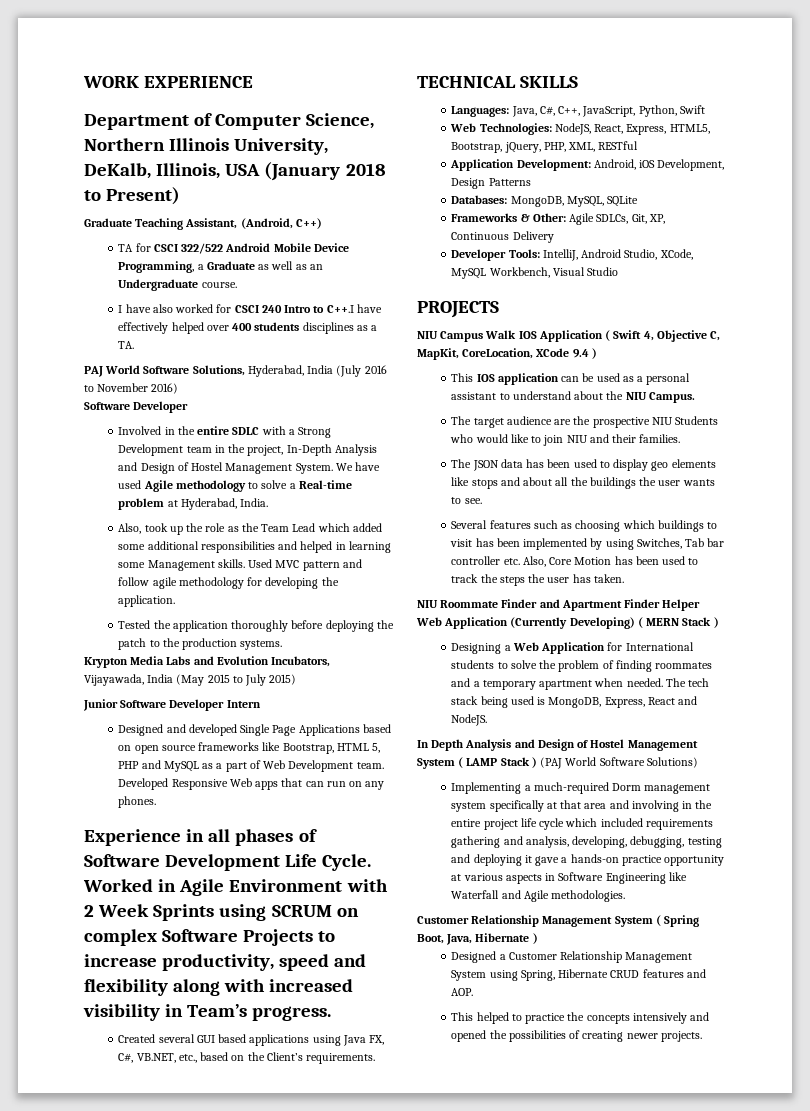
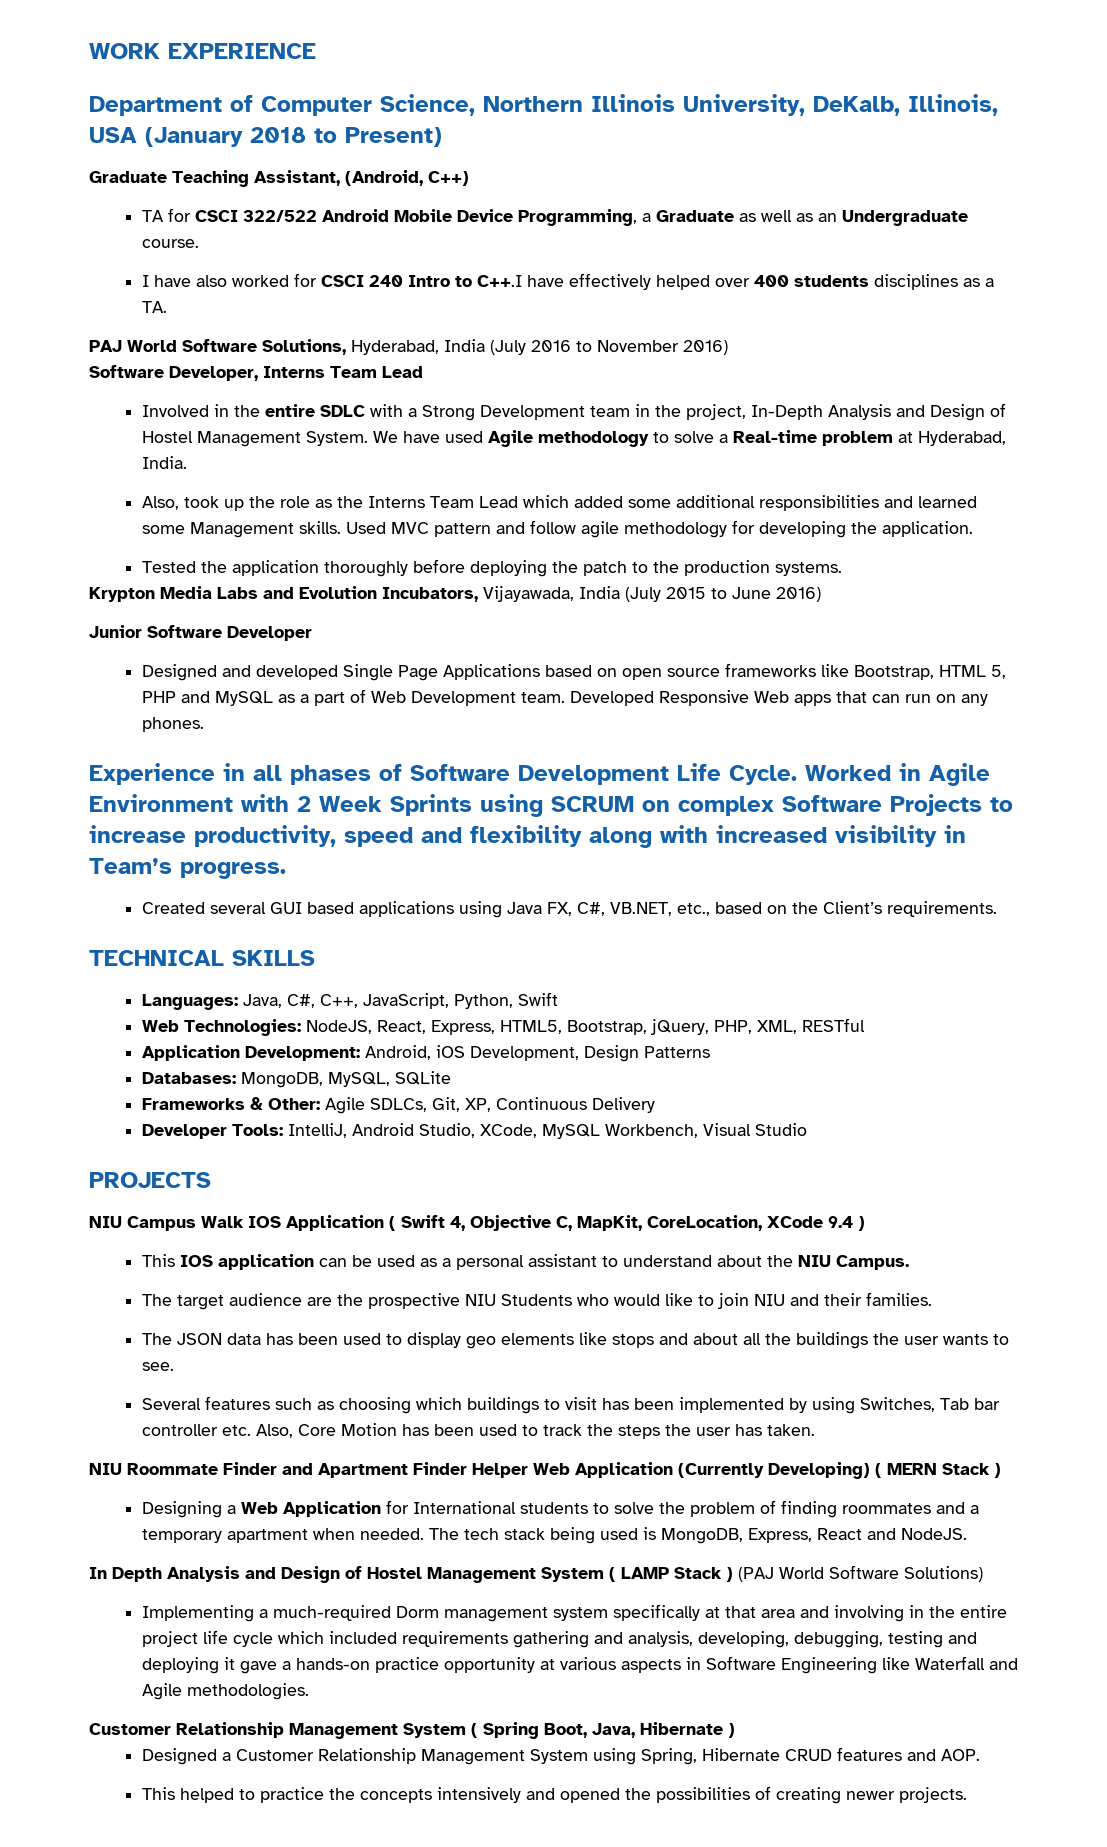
[133,401,189,413] Developer -> [169,366,423,381] Developer, Interns Team Lead
(259, 527) none -> [367,496,425,508] Interns
[300,541,391,553] helped in learning -> [917,496,977,508] learned
[176,674,205,686] (May -> [625,587,661,602] (July
[245,674,297,686] July 2015) -> [732,587,821,602] June 2016)
[226,700,261,708] Intern -> (312, 633) none

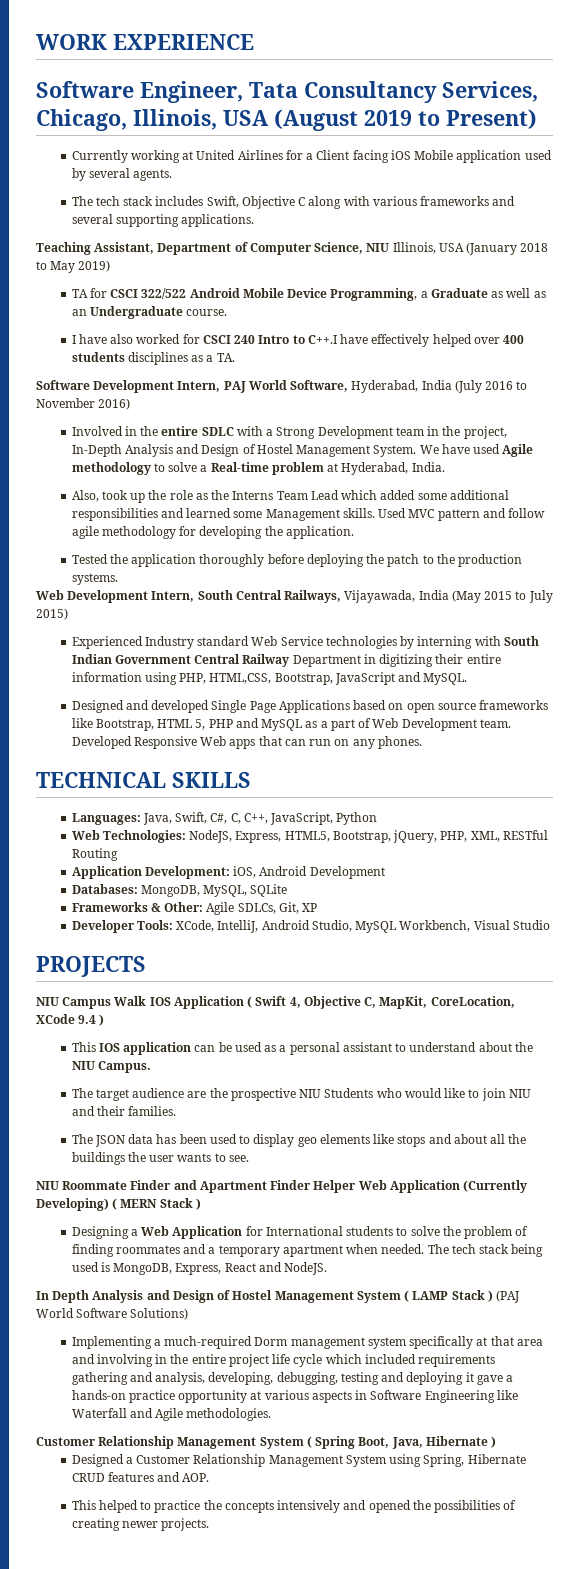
[89,94,900,116] Department of Computer Science, Northern Illinois University, DeKalb, -> [36,81,538,103] [36,109,537,131] [71,150,552,163] [71,168,173,181] [71,196,516,209] [71,214,255,227] [36,242,390,255] Software Engineer, Tata Consultancy Services, Chicago, Illinois, USA (August 2019 to Present) // Currently working at United Airlines for a Client facing iOS Mobile application used by several agents. // The tech stack includes Swift, Objective C along with various frameworks and several supporting applications. // Teaching Assistant, Department of Computer Science, NIU
[345,127,442,147] [89,170,469,187] Present) // Graduate Teaching Assistant, (Android, C++) -> [50,260,111,273] May 2019)
[89,339,346,355] PAJ World Software Solutions, -> [36,380,349,393] Software Development Intern, PAJ World Software,
[89,365,423,381] // Software Developer, Interns Team Lead -> (131, 404) none
[89,586,478,602] Krypton Media Labs and Evolution Incubators, -> [36,590,342,603] Web Development Intern, South Central Railways,
[625,587,661,602] (July -> [451,590,481,603] (May
[732,587,821,602] [89,625,312,641] June 2016) // Junior Software Developer -> [528,590,553,603] [36,608,68,620] [71,636,539,649] [71,654,501,667] [71,672,468,685] July 2015) // Experienced Industry standard Web Service technologies by interning with South Indian Government Central Railway Department in digitizing their entire information using PHP, HTML,CSS, Bootstrap, JavaScript and MySQL.
[89,763,990,786] [89,794,1013,817] [89,825,966,848] [89,858,286,879] [141,901,997,918] [89,950,315,966] [141,992,558,1010] Experience in all phases of Software Development Life Cycle. Worked in Agile Environment with 2 Week Sprints using SCRUM on complex Software Projects to increase productivity, speed and flexibility along with increased visibility in Team’s progress. // Created several GUI based applications using Java FX, C#, VB.NET, etc., based on the Client’s requirements. // TECHNICAL SKILLS // Languages: Java, C#, C++, JavaScript, Python, Swift -> [36,772,251,788] [71,812,378,825] TECHNICAL SKILLS // Languages: Java, Swift, C#, C, C++, JavaScript, Python
[376,1020,426,1034] React, -> (233, 836) none
(865, 1025) none -> [71,848,118,861] Routing
[364,1045,710,1062] Android, iOS Development, Design Patterns -> [233,866,385,879] iOS, Android Development
[464,1097,655,1113] XP, Continuous Delivery -> [302,903,318,912] XP
(283, 1130) none -> [176,920,215,932] XCode,
[479,1124,537,1138] XCode, -> (352, 926) none
[141,1396,1000,1414] [141,1423,815,1439] // Several features such as choosing which buildings to visit has been implemented by using Switches, Tab bar controller etc. Also, Core Motion has been used to track the steps the user has taken. -> (249, 1158) none

